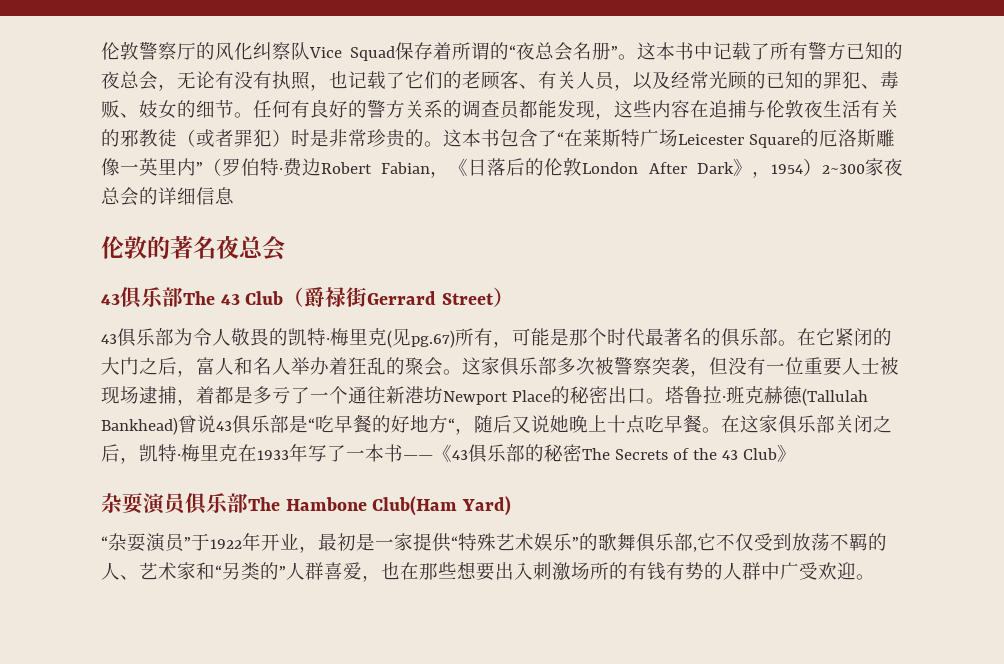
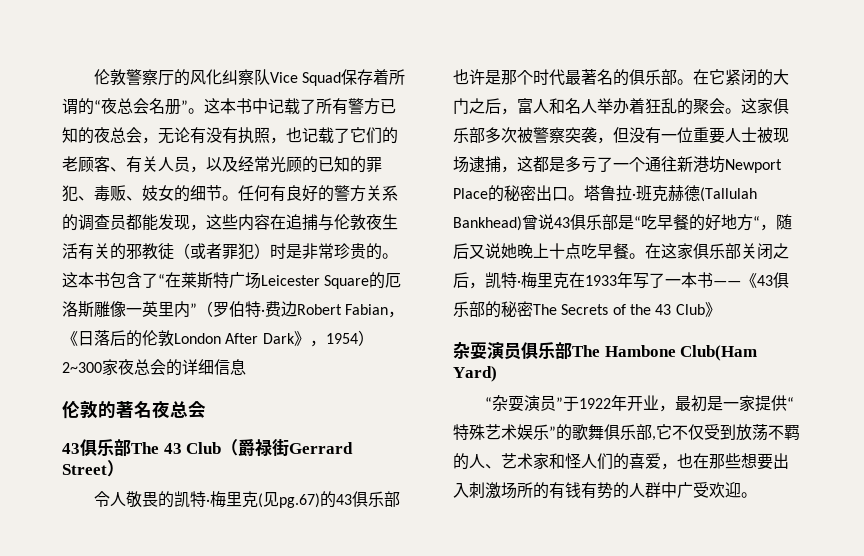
[101,328,193,347] 43俱乐部为 -> (124, 468) none
[455,328,550,348] 所有，可能 -> [319,491,400,508] [453,69,485,85] 的43俱乐部也许
[196,386,215,404] 着 -> [517,156,533,172] 这
[215,562,324,580] “另类的”人群 -> [565,453,629,470] 怪人们的

